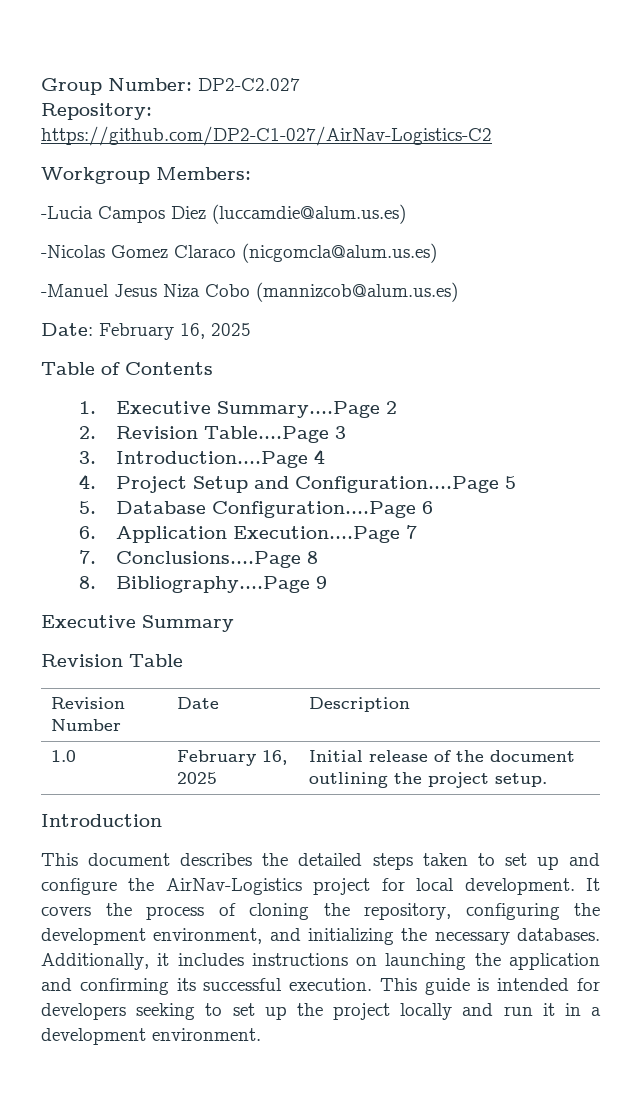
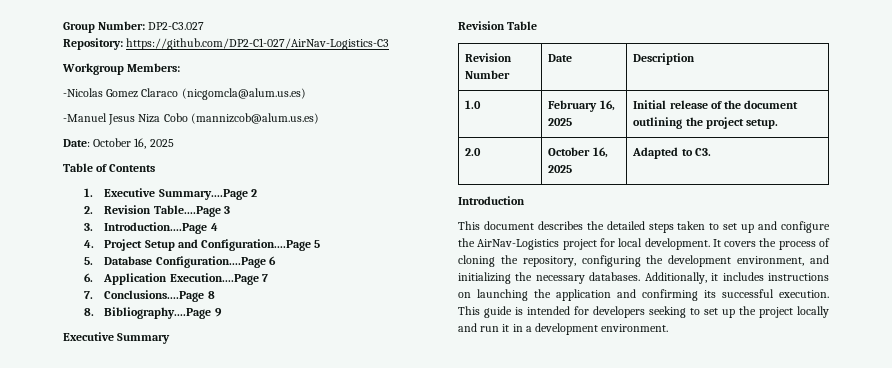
[198,78,300,91] DP2-C2.027 -> [148,22,205,30] DP2-C3.027
[41,126,492,146] https://github.com/DP2-C1-027/AirNav-Logistics-C2 -> [126,38,390,50] https://github.com/DP2-C1-027/AirNav-Logistics-C3
[41,204,406,224] // -Lucia Campos Diez (luccamdie@alum.us.es) -> (181, 67) none
[99,323,174,340] February -> [93,138,132,147] October
(547, 780) none -> [465,148,482,156] [548,147,608,158] [548,165,573,173] [632,147,711,159] // 2.0 | October 16, 2025 | Adapted to C3.

